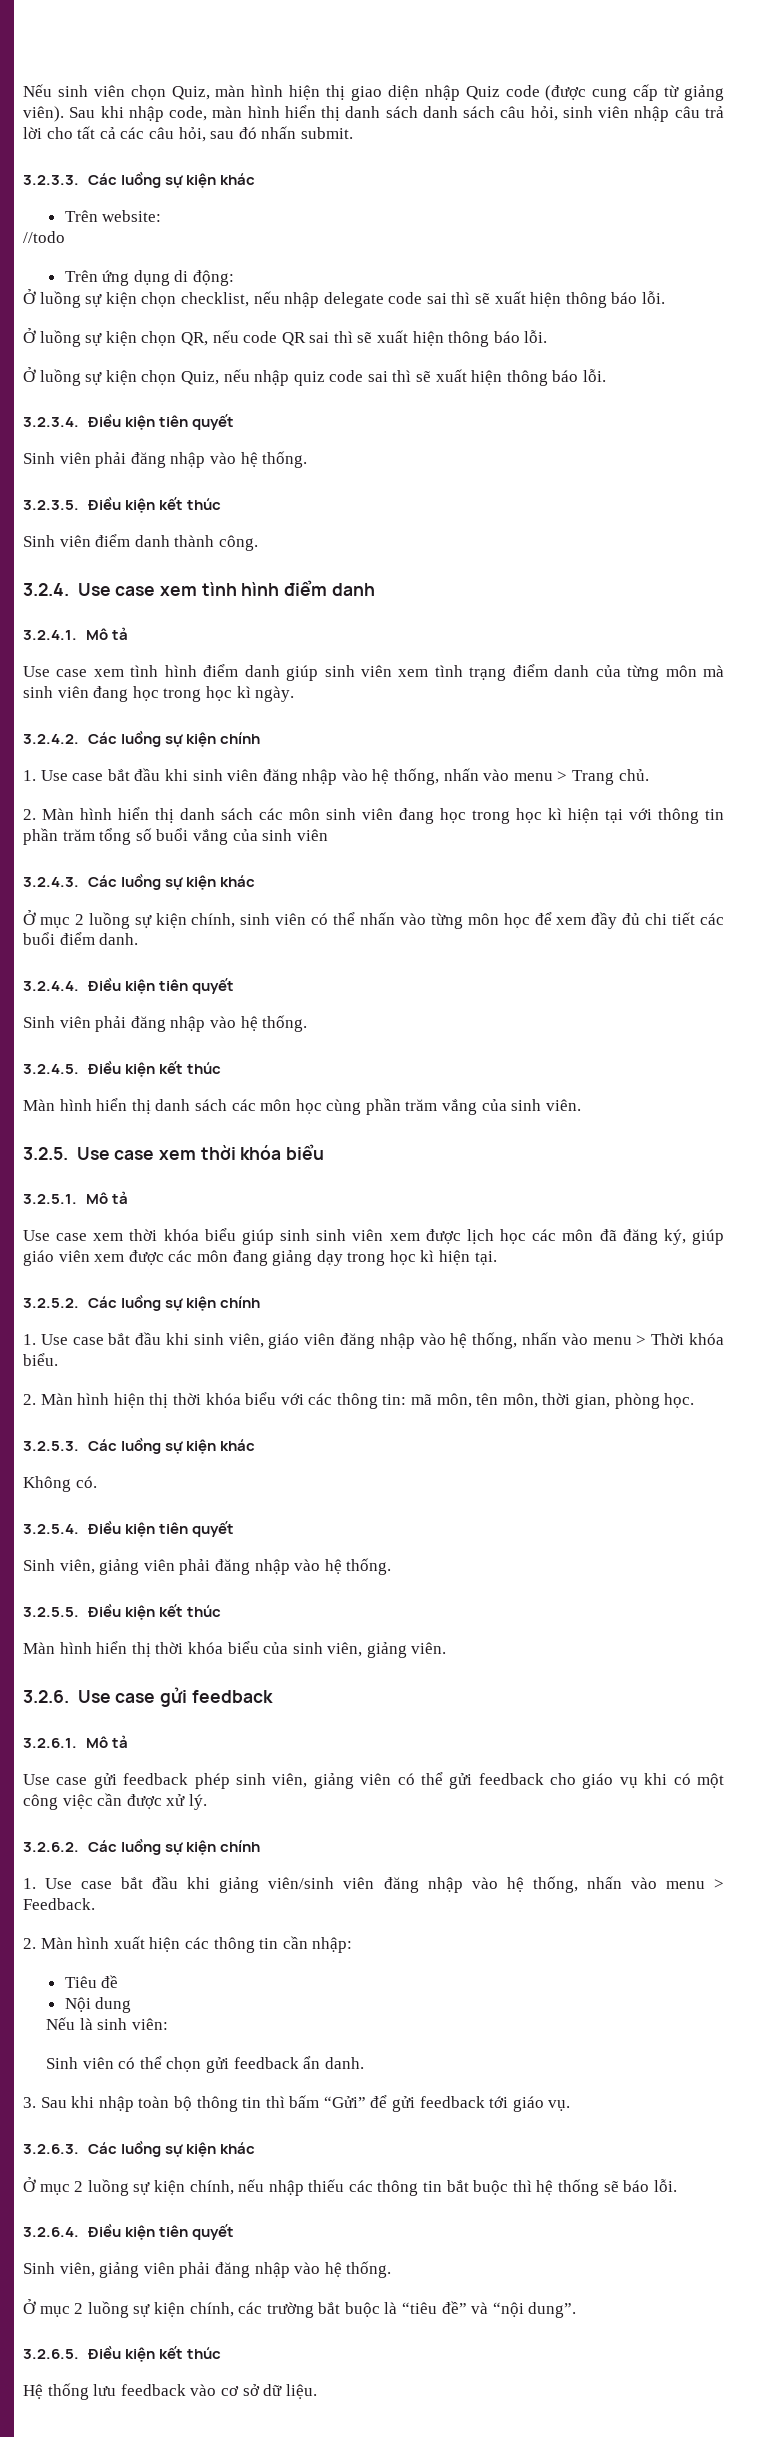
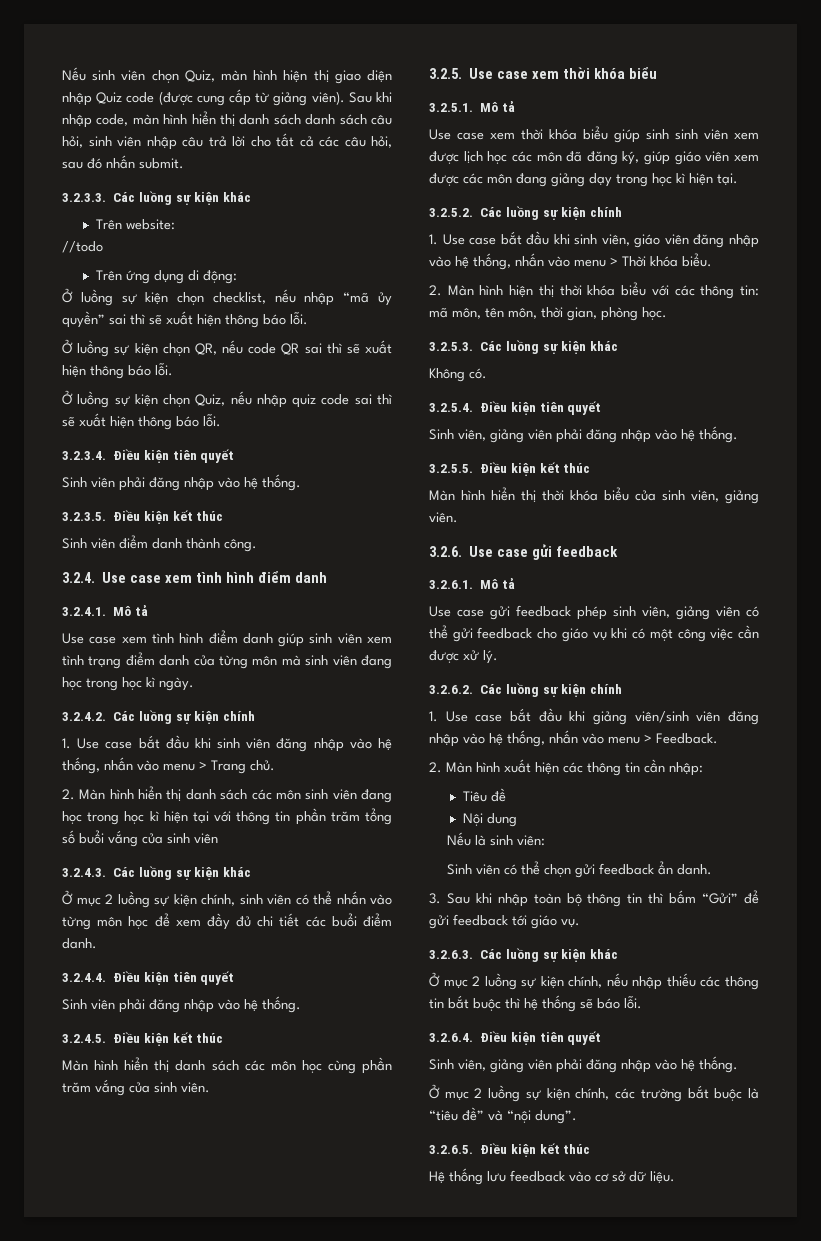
[323,292,423,308] delegate code -> [343,292,392,306] [62,311,105,328] “mã ủy quyền”

